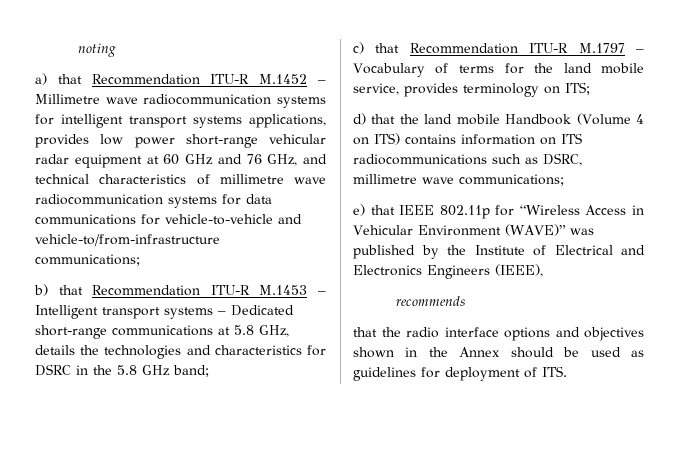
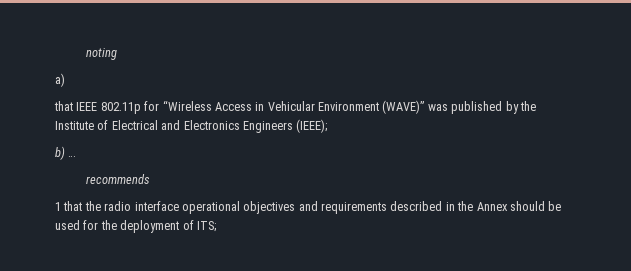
[57,74,327,85] [35,94,326,108] [35,114,326,128] [35,134,326,148] [35,154,327,168] [35,174,326,185] [35,194,272,208] [35,214,302,225] [35,234,220,246] [35,254,140,266] [34,284,326,296] [35,305,294,319] [35,325,289,339] [35,345,326,359] [35,364,209,377] [353,42,644,54] [353,63,644,77] [353,82,590,97] [353,113,644,125] [353,133,582,145] [353,153,582,166] [353,174,564,186] [353,204,365,216] that Recommendation ITU-R M.1452 – Millimetre wave radiocommunication systems for intelligent transport systems applications, provides low power short-range vehicular radar equipment at 60 GHz and 76 GHz, and technical characteristics of millimetre wave radiocommunication systems for data communications for vehicle-to-vehicle and vehicle-to/from-infrastructure communications; // b) that Recommendation ITU-R M.1453 – Intelligent transport systems – Dedicated short-range communications at 5.8 GHz, details the technologies and characteristics for DSRC in the 5.8 GHz band; // c) that Recommendation ITU-R M.1797 – Vocabulary of terms for the land mobile service, provides terminology on ITS; // d) that the land mobile Handbook (Volume 4 on ITS) contains information on ITS radiocommunications such as DSRC, millimetre wave communications; // e) -> (65, 80) //
[495,264,543,277] (IEEE), -> [296,119,328,133] [55,146,77,160] (IEEE); // b) …
(466, 301) none -> [55,202,61,211] 1
[504,327,644,341] [353,347,394,358] options and objectives shown -> [181,201,443,214] operational objectives and requirements described
[631,350,644,357] [353,367,440,381] as guidelines for -> [83,220,117,230] for the
[542,366,567,377] ITS. -> [196,221,216,232] ITS;

